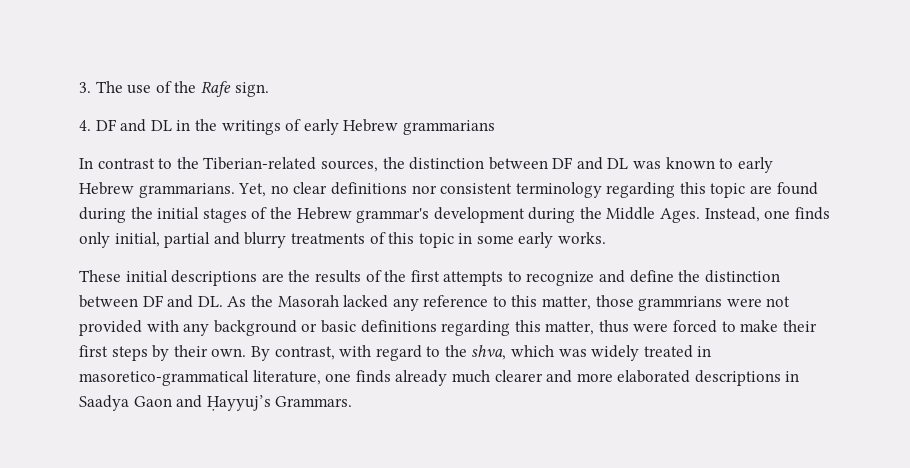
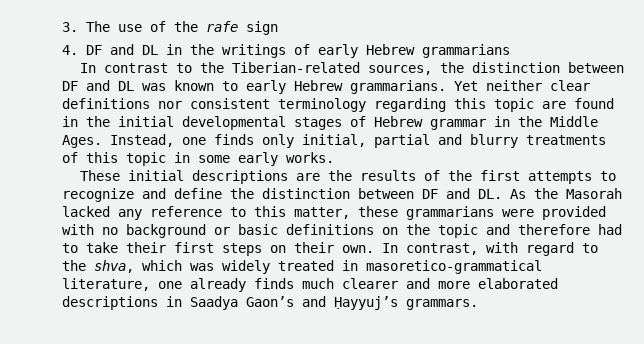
[200,81,269,97] Rafe sign. -> [206,21,278,35] rafe sign
[238,183,289,197] Yet, no -> [454,80,542,91] Yet neither
[79,207,126,223] during -> [62,116,78,127] in
(200, 213) none -> [182,116,286,130] developmental
[269,207,576,223] the Hebrew grammar's development during -> [374,116,510,130] Hebrew grammar in
[595,295,791,311] those grammrians were not -> [358,206,534,220] these grammarians were
[183,323,210,336] any -> [102,227,118,235] no
[441,320,779,336] regarding this matter, thus were forced to make -> [382,224,622,238] [62,242,118,253] on the topic and therefore had to take
[152,345,170,361] by -> [270,245,286,253] on
[250,346,270,361] By -> [382,243,398,253] In
[355,370,448,386] finds already -> [190,278,294,292] already finds
[133,396,172,407] Gaon -> [246,296,294,307] Gaon’s
[275,396,353,407] Grammars. -> [406,299,478,310] grammars.

